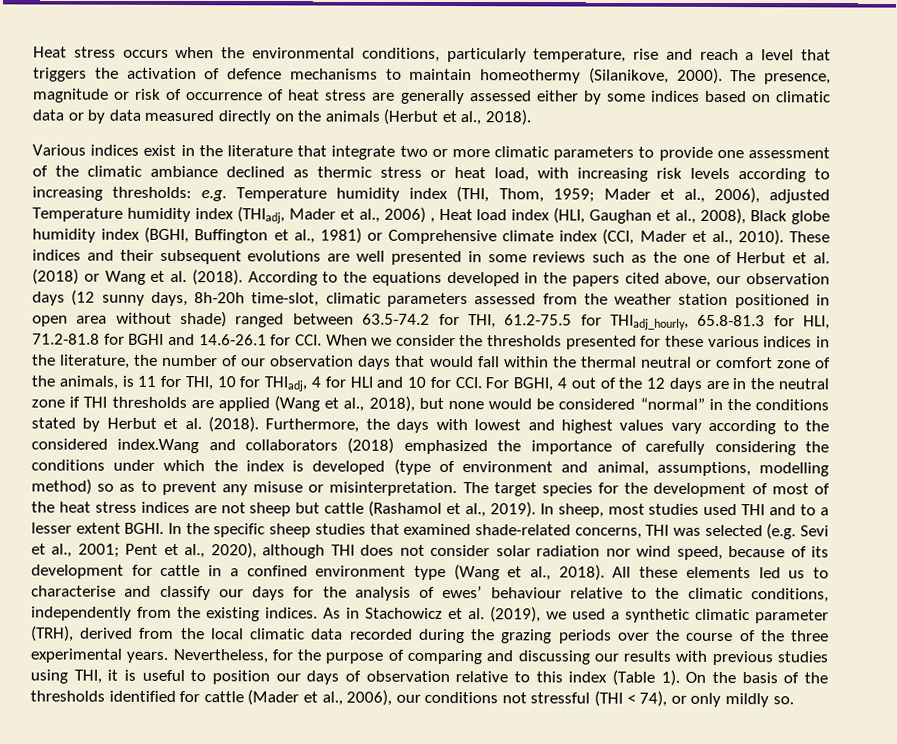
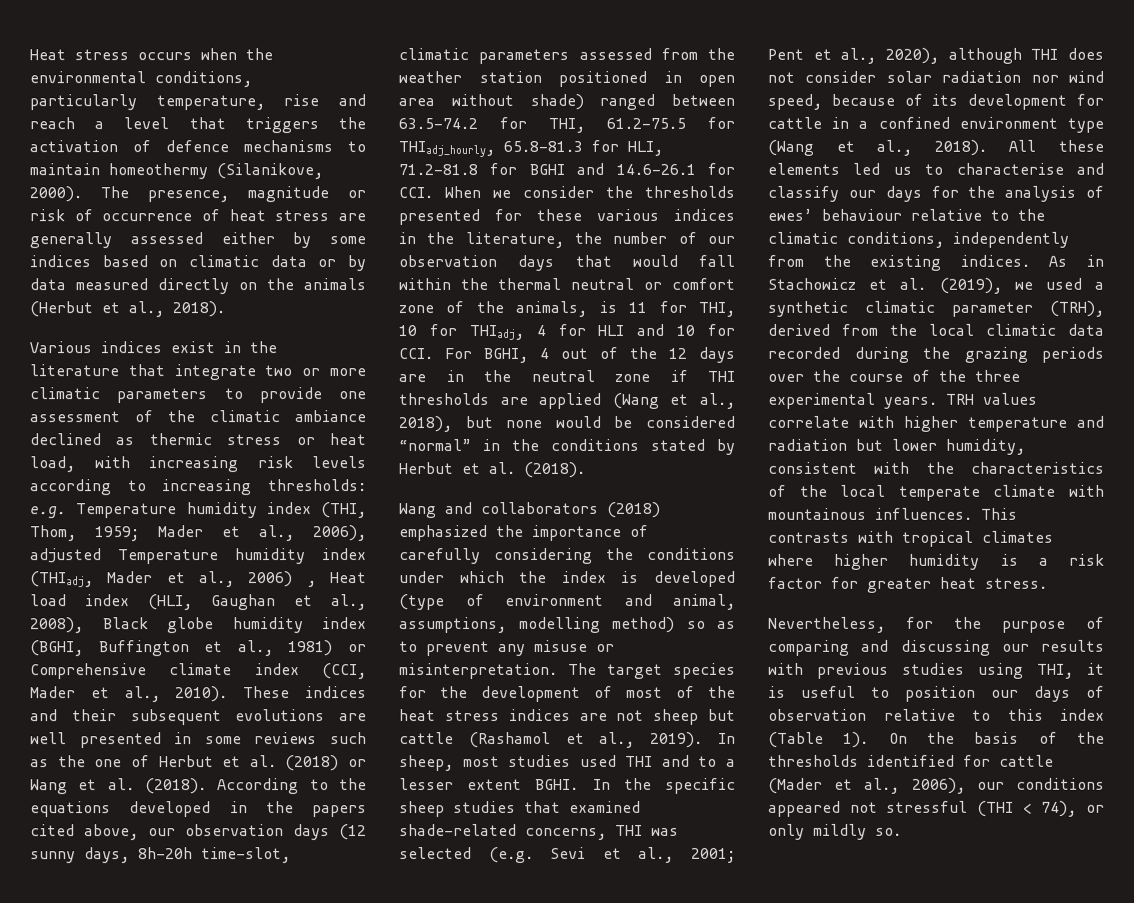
[265,418,829,435] [31,438,200,454] Furthermore, the days with lowest and highest values vary according to the considered index.Wang -> [399,503,437,519] // Wang
(169, 657) none -> [945,392,1037,405] [767,415,1104,432] [767,438,1026,455] [768,461,1105,474] [768,484,1105,501] [768,507,1018,520] [768,530,1054,547] [768,553,1105,570] [768,576,1048,593] TRH values correlate with higher temperature and radiation but lower humidity, consistent with the characteristics of the local temperate climate with mountainous influences. This contrasts with tropical climates where higher humidity is a risk factor for greater heat stress. //
(499, 697) none -> [768,800,841,817] appeared

